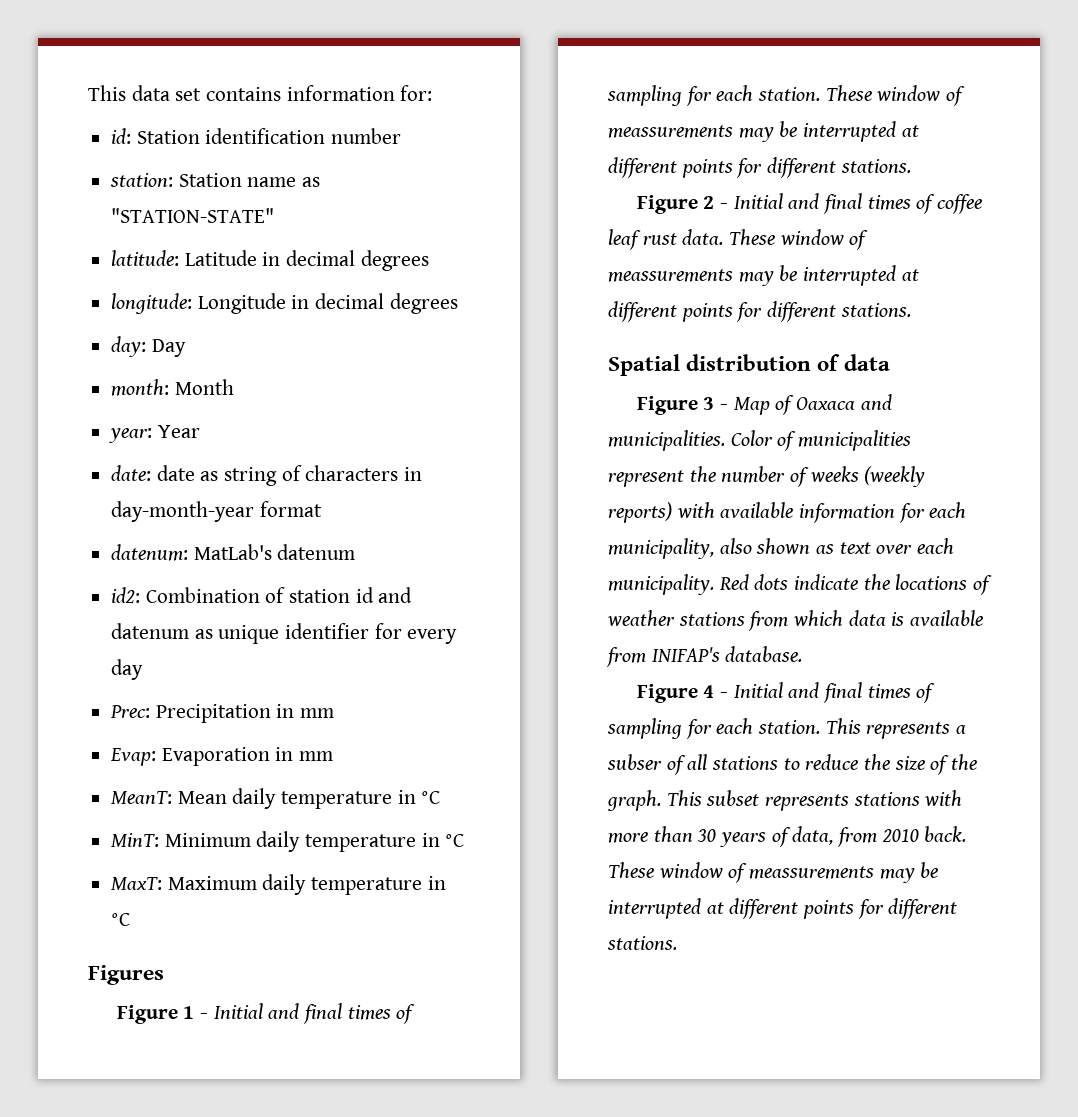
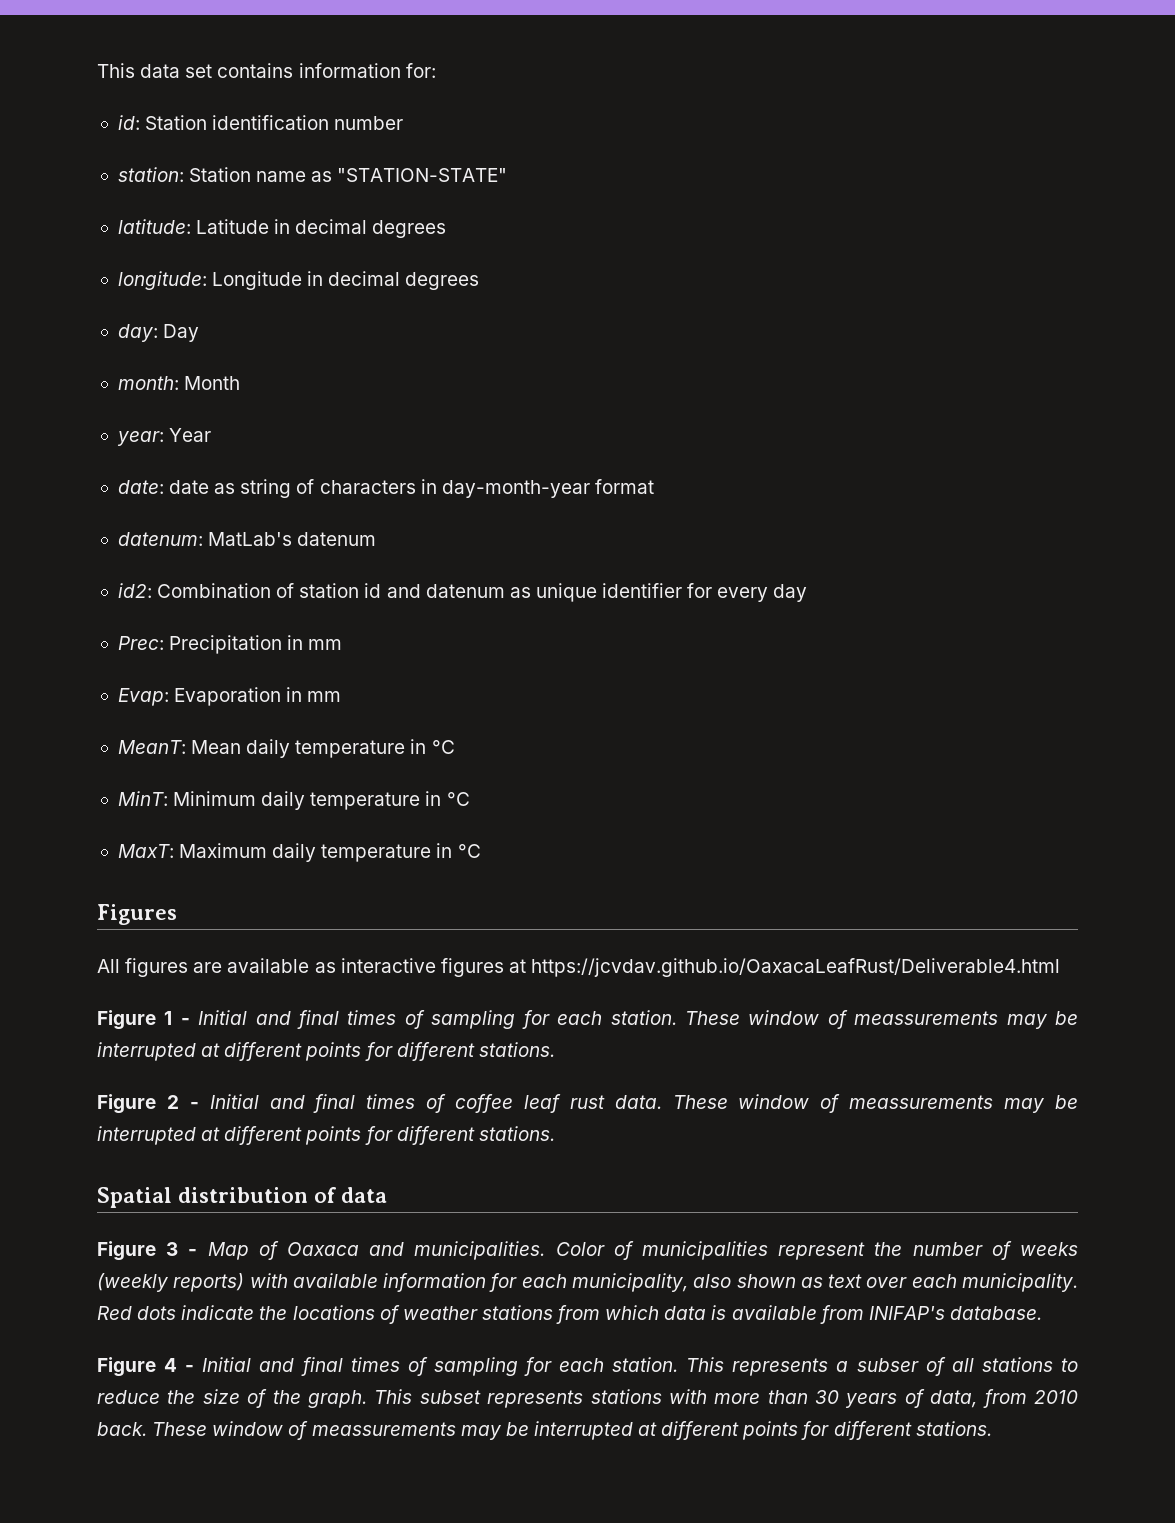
(164, 975) none -> [97,958,1061,977] // All figures are available as interactive figures at https://jcvdav.github.io/OaxacaLeafRust/Deliverable4.html

